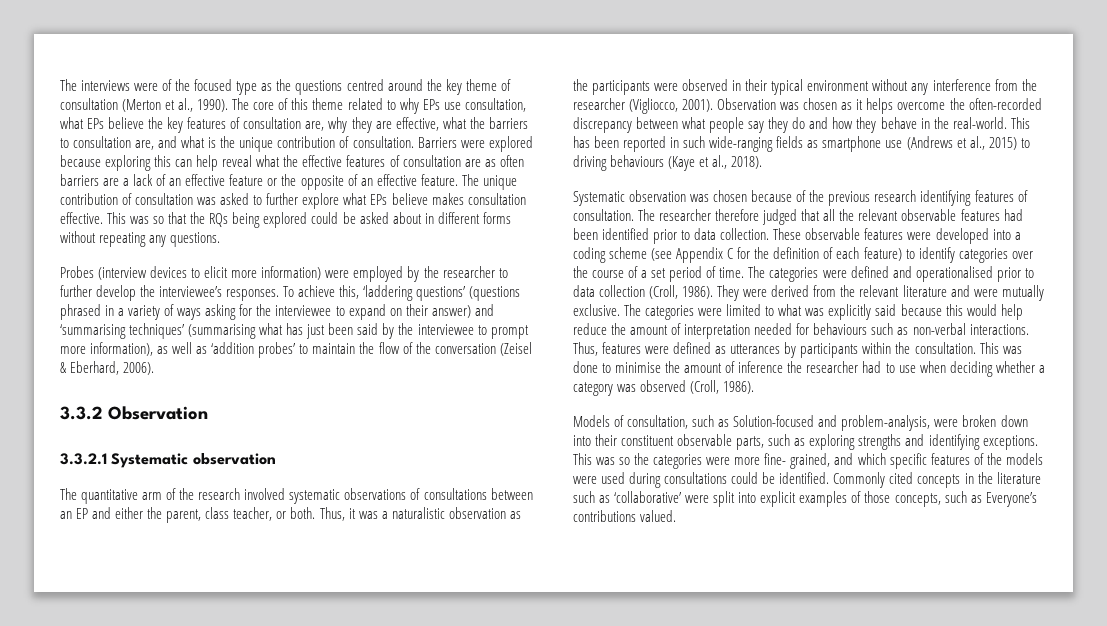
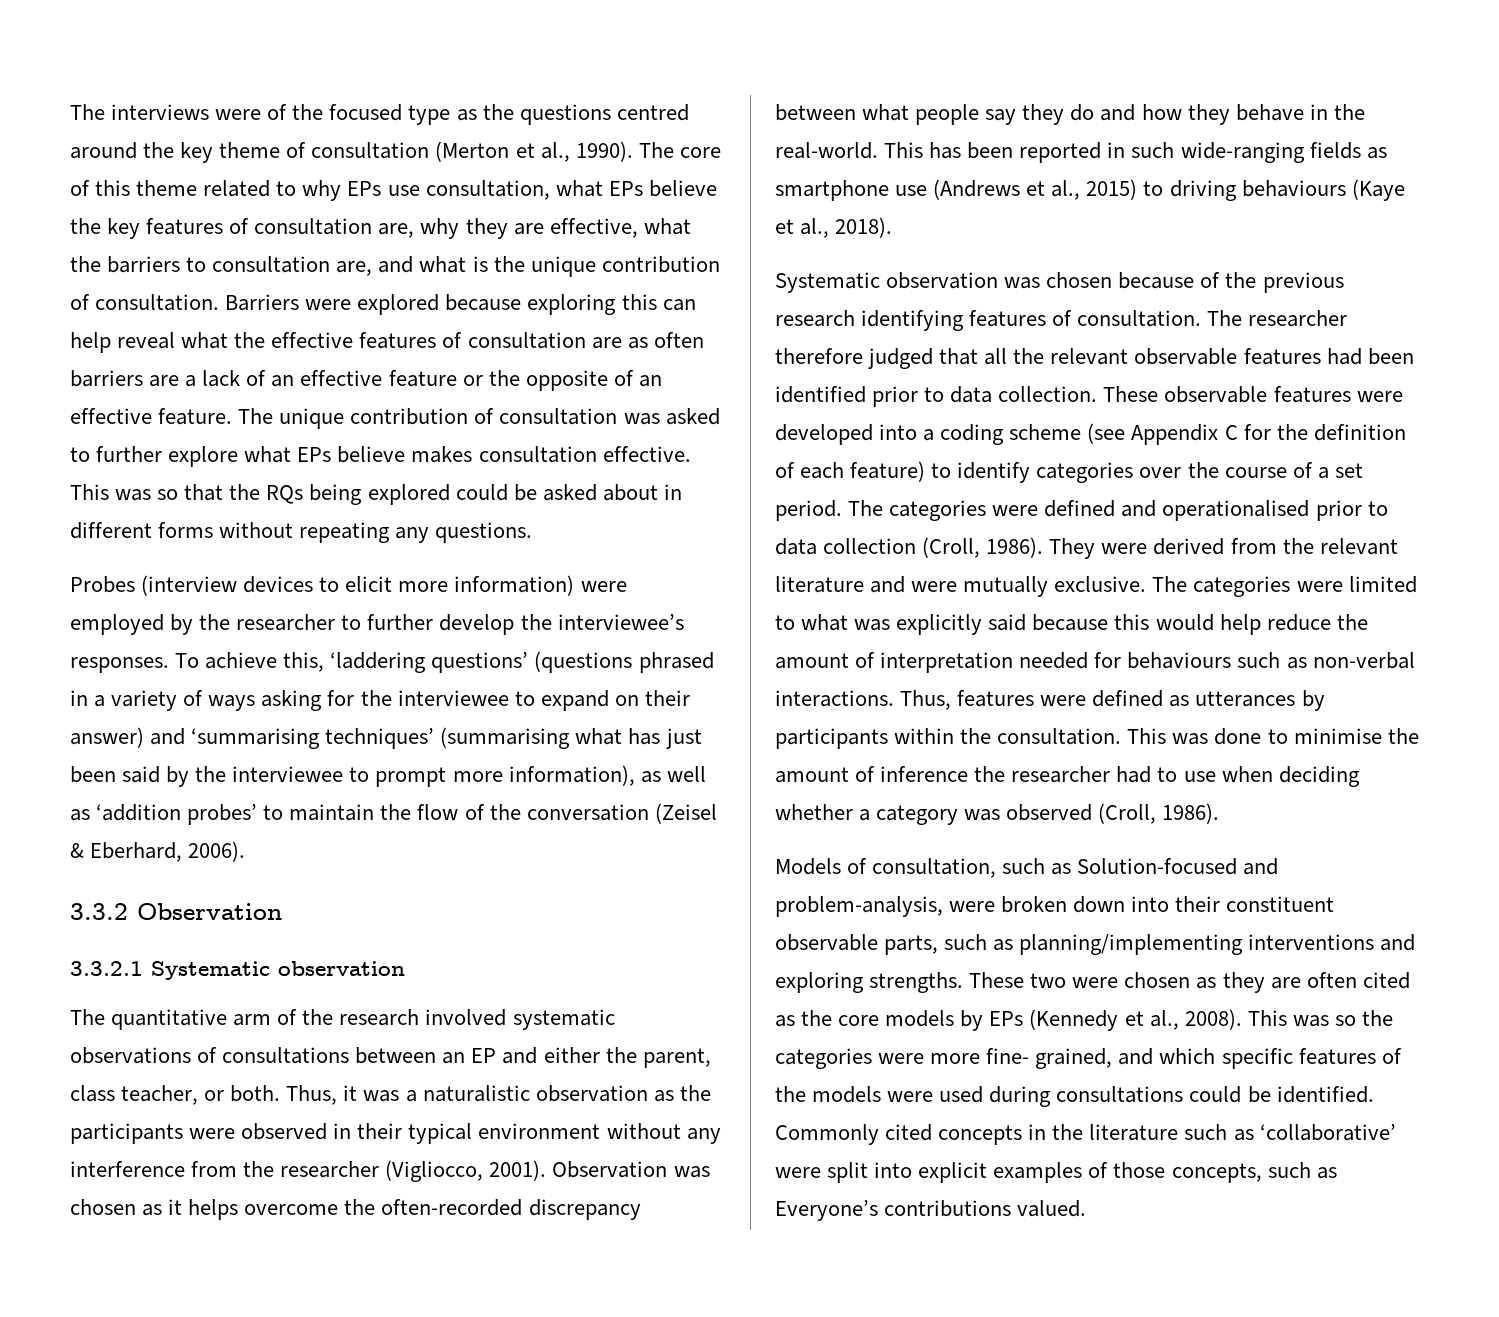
[669,266,745,282] period of time. -> [775,500,842,521] period.
[809,434,1038,450] exploring strengths and identifying exceptions. -> [1019,934,1416,955] [775,972,1410,993] [775,1009,1242,1031] planning/implementing interventions and exploring strengths. These two were chosen as they are often cited as the core models by EPs (Kennedy et al., 2008).

